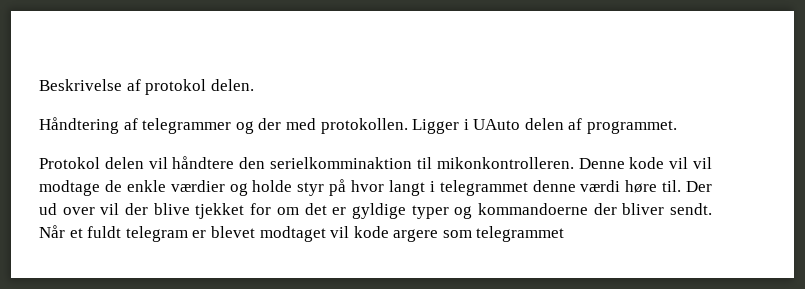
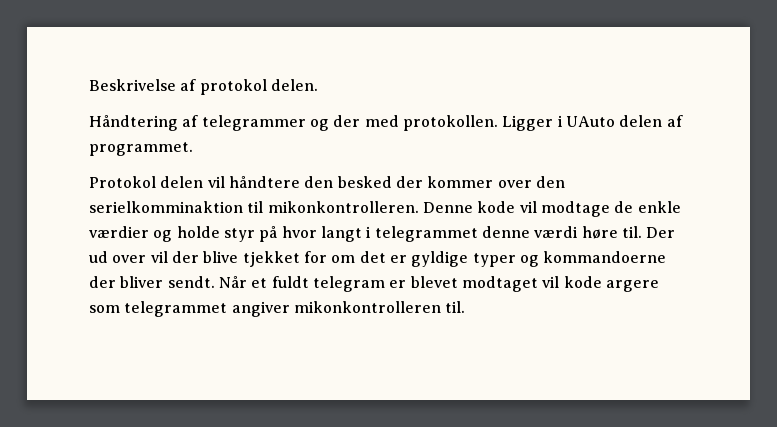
(266, 163) none -> [337,176,565,188] besked der kommer over den
[693,157,713,169] vil -> (537, 207) none
(565, 234) none -> [231,301,466,317] angiver mikonkontrolleren til.

